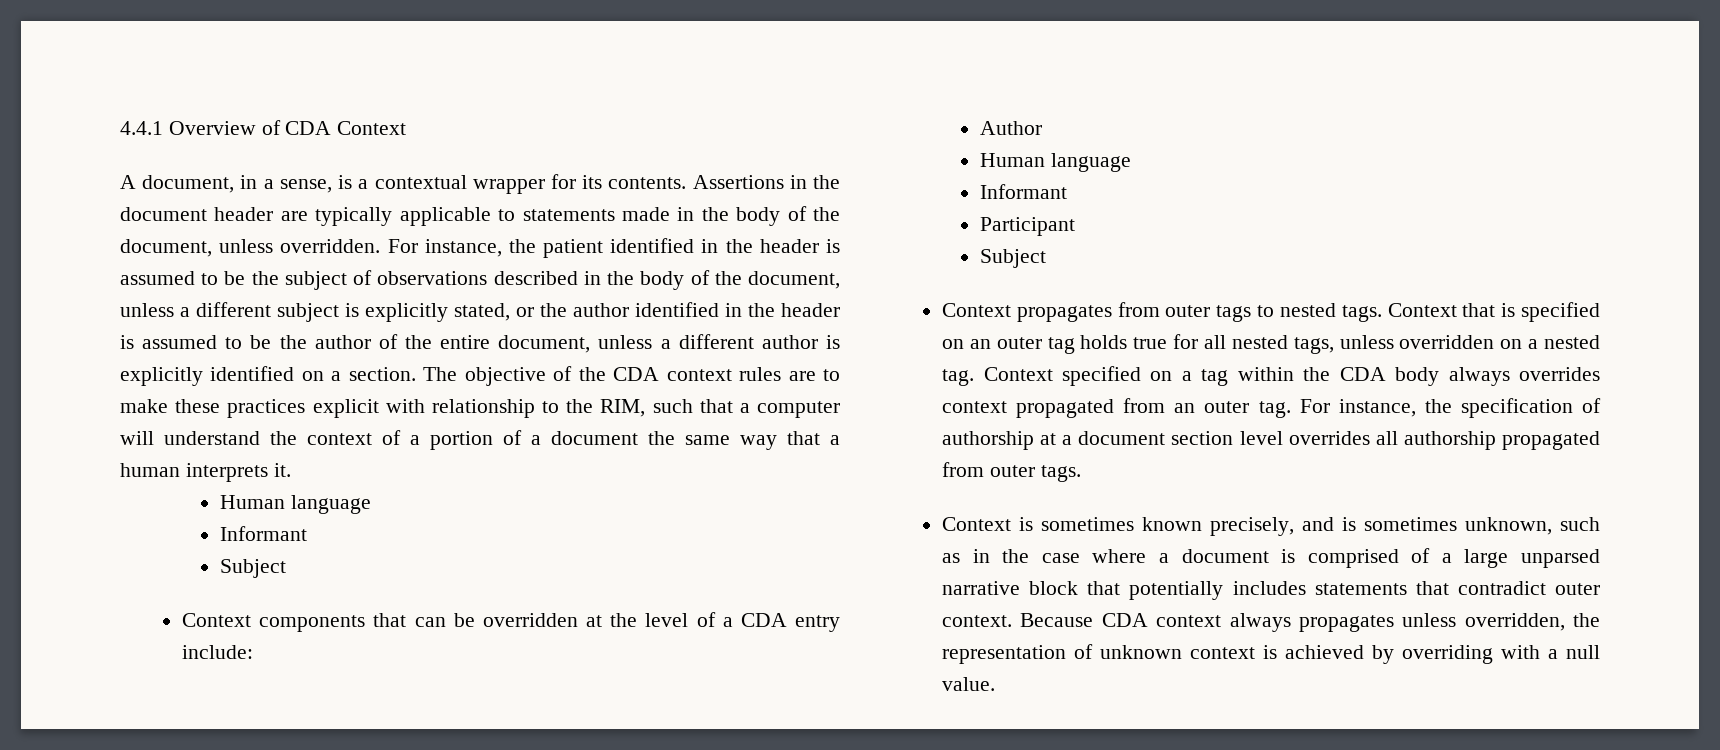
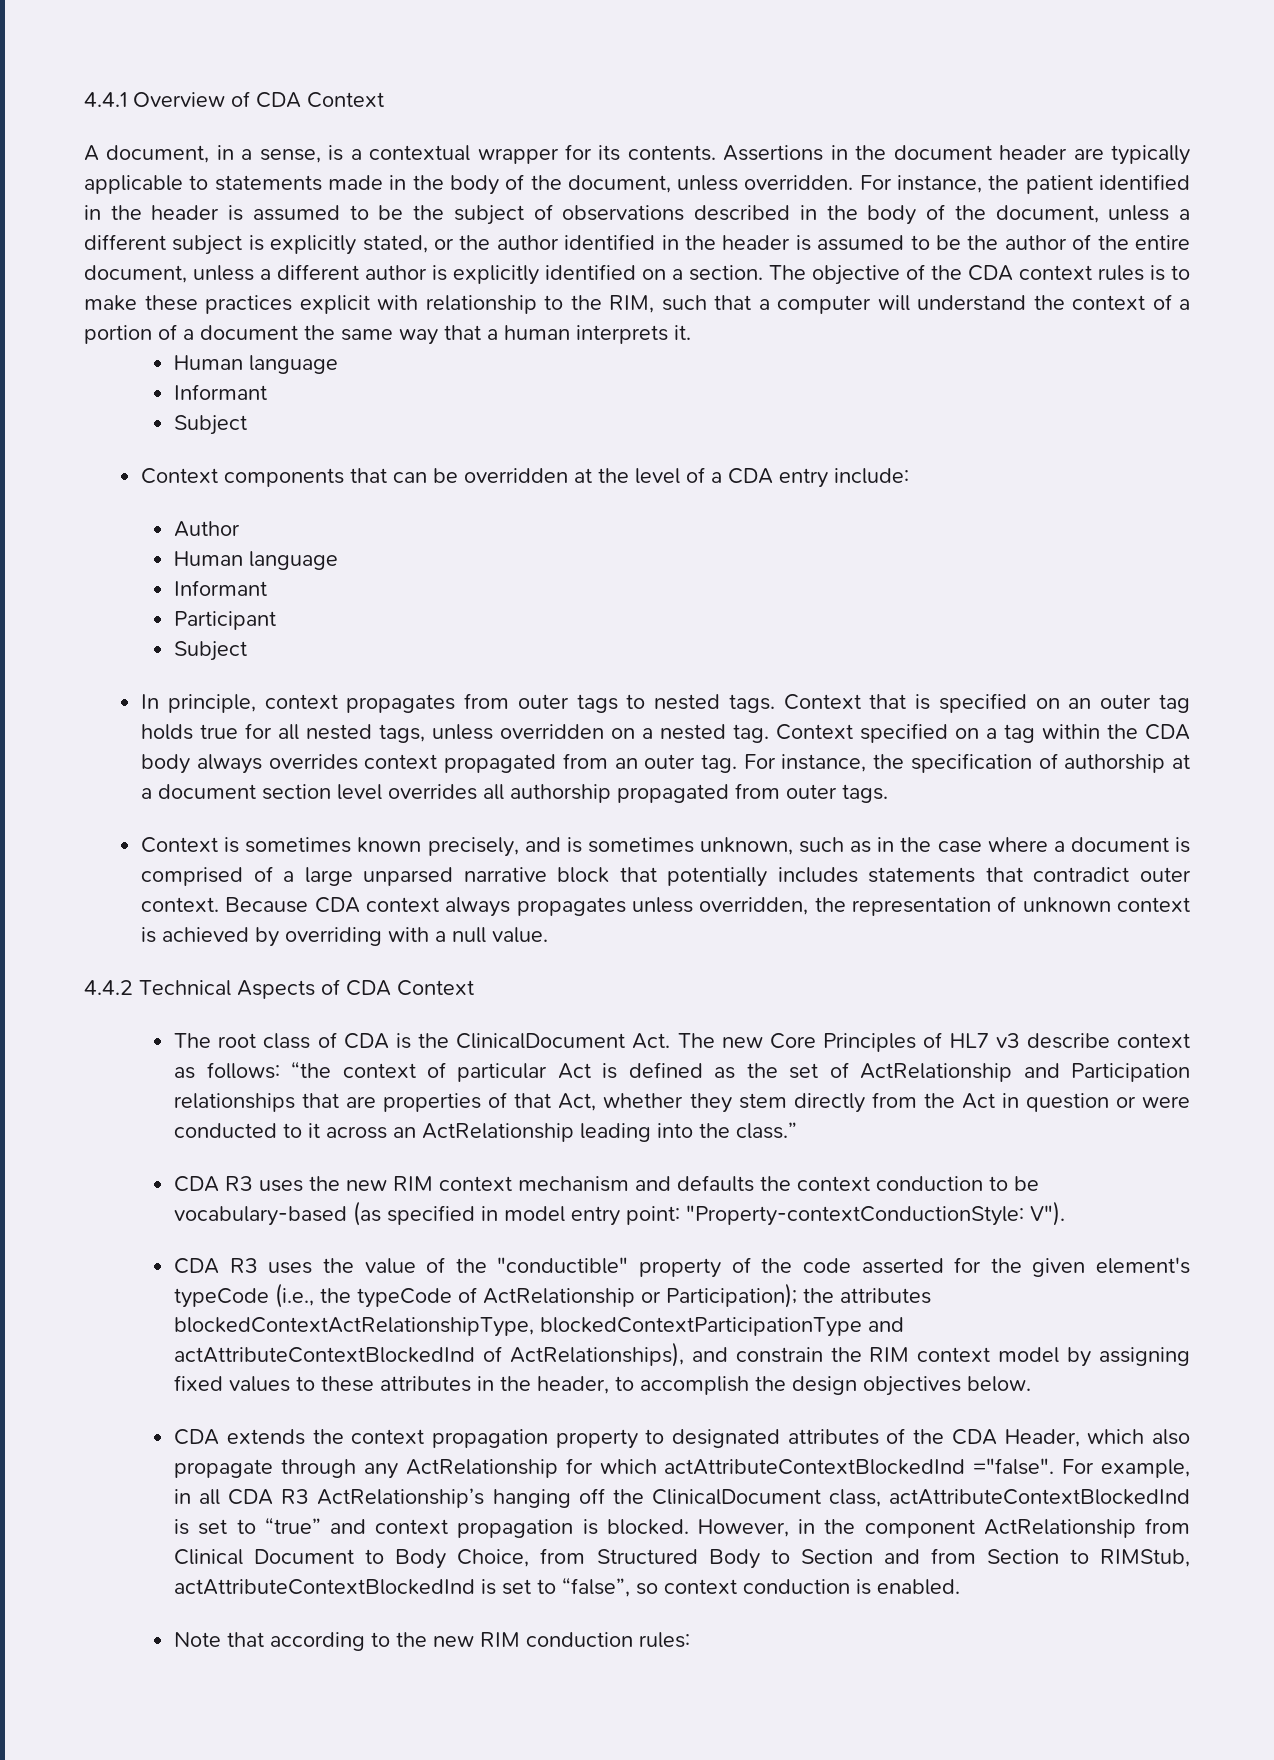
[788,371,816,381] are -> [1150,265,1165,281] is
[942,303,1012,317] Context -> [141,694,338,713] In principle, context
(996, 684) none -> [84,979,474,999] [174,1032,1191,1052] [174,1061,1191,1082] [174,1092,1191,1113] [174,1122,798,1142] [174,1175,1040,1192] [174,1201,1066,1226] [174,1257,1190,1278] [174,1283,932,1308] [174,1317,905,1337] [174,1342,1190,1367] [174,1375,1032,1396] [174,1428,1191,1449] [174,1458,1190,1479] [174,1488,1190,1508] [174,1517,1191,1538] [174,1548,1191,1569] [174,1577,961,1597] [174,1632,691,1651] // 4.4.2 Technical Aspects of CDA Context // The root class of CDA is the ClinicalDocument Act. The new Core Principles of HL7 v3 describe context as follows: “the context of particular Act is defined as the set of ActRelationship and Participation relationships that are properties of that Act, whether they stem directly from the Act in question or were conducted to it across an ActRelationship leading into the class.” // CDA R3 uses the new RIM context mechanism and defaults the context conduction to be vocabulary-based (as specified in model entry point: "Property-contextConductionStyle: V"). // CDA R3 uses the value of the "conductible" property of the code asserted for the given element's typeCode (i.e., the typeCode of ActRelationship or Participation); the attributes blockedContextActRelationshipType, blockedContextParticipationType and actAttributeContextBlockedInd of ActRelationships), and constrain the RIM context model by assigning fixed values to these attributes in the header, to accomplish the design objectives below. // CDA extends the context propagation property to designated attributes of the CDA Header, which also propagate through any ActRelationship for which actAttributeContextBlockedInd ="false". For example, in all CDA R3 ActRelationship’s hanging off the ClinicalDocument class, actAttributeContextBlockedInd is set to “true” and context propagation is blocked. However, in the component ActRelationship from Clinical Document to Body Choice, from Structured Body to Section and from Section to RIMStub, actAttributeContextBlockedInd is set to “false”, so context conduction is enabled. // Note that according to the new RIM conduction rules:

